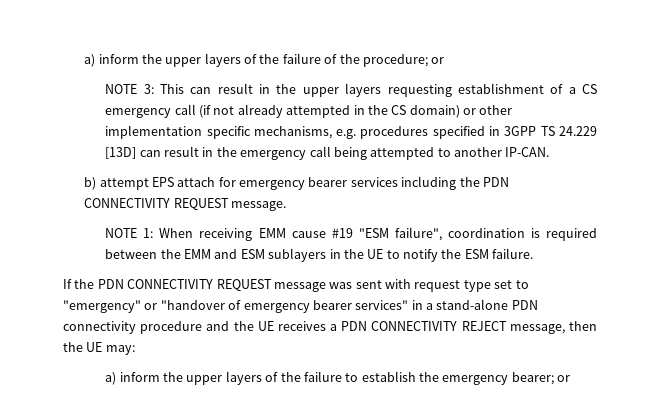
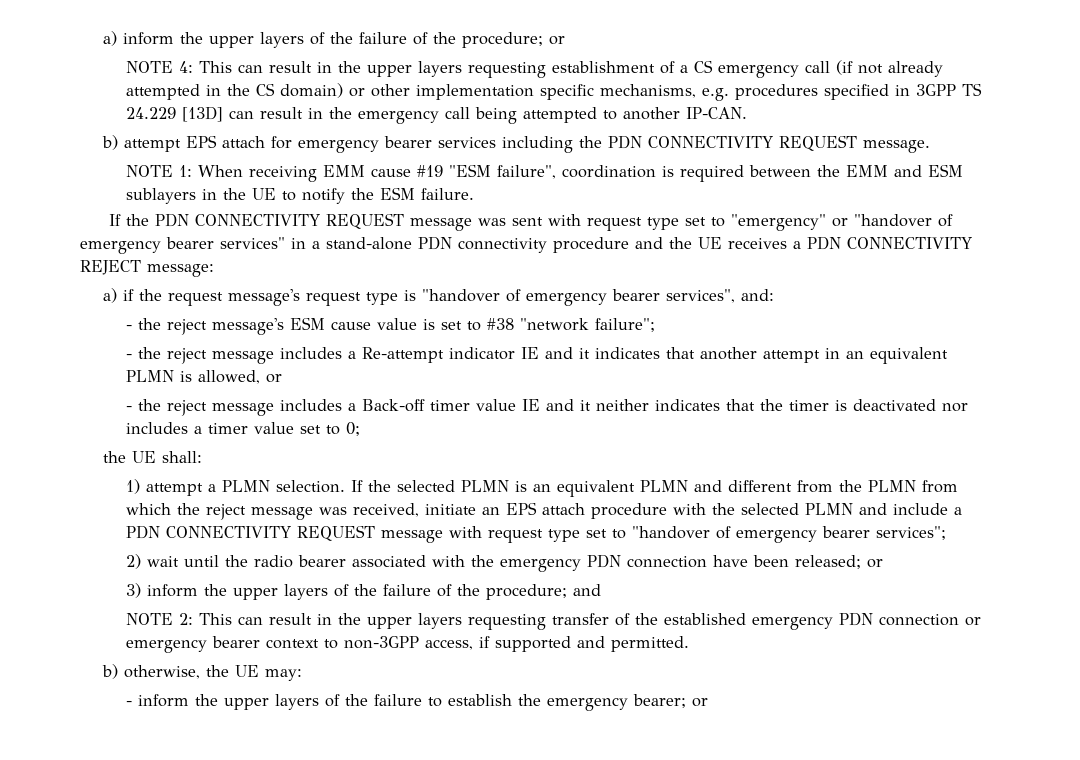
[143,84,154,94] 3: -> [179,61,194,73] 4:
[509,321,597,334] message, then -> [147,264,214,277] [103,288,775,306] [126,317,656,335] [126,347,949,364] [126,370,283,384] [126,399,969,416] [126,422,361,436] [103,451,203,463] [126,479,959,497] [126,502,963,520] [126,525,947,543] [126,554,884,572] [126,583,602,600] [126,612,982,630] [126,636,690,653] [102,664,201,679] message: // a) if the request message's request type is "handover of emergency bearer services", and: // - the reject message's ESM cause value is set to #38 "network failure"; // - the reject message includes a Re-attempt indicator IE and it indicates that another attempt in an equivalent PLMN is allowed, or // - the reject message includes a Back-off timer value IE and it neither indicates that the timer is deactivated nor includes a timer value set to 0; // the UE shall: // 1) attempt a PLMN selection. If the selected PLMN is an equivalent PLMN and different from the PLMN from which the reject message was received, initiate an EPS attach procedure with the selected PLMN and include a PDN CONNECTIVITY REQUEST message with request type set to "handover of emergency bearer services"; // 2) wait until the radio bearer associated with the emergency PDN connection have been released; or // 3) inform the upper layers of the failure of the procedure; and // NOTE 2: This can result in the upper layers requesting transfer of the established emergency PDN connection or emergency bearer context to non-3GPP access, if supported and permitted. // b) otherwise,
[105,372,117,385] a) -> [126,701,133,706] -

